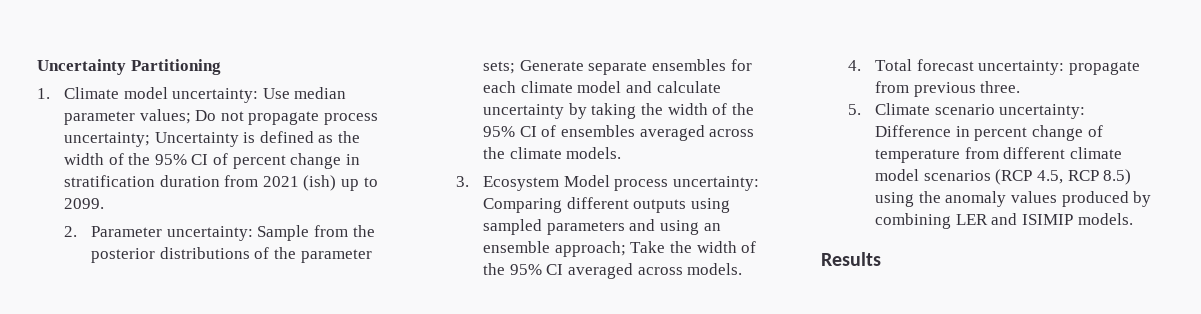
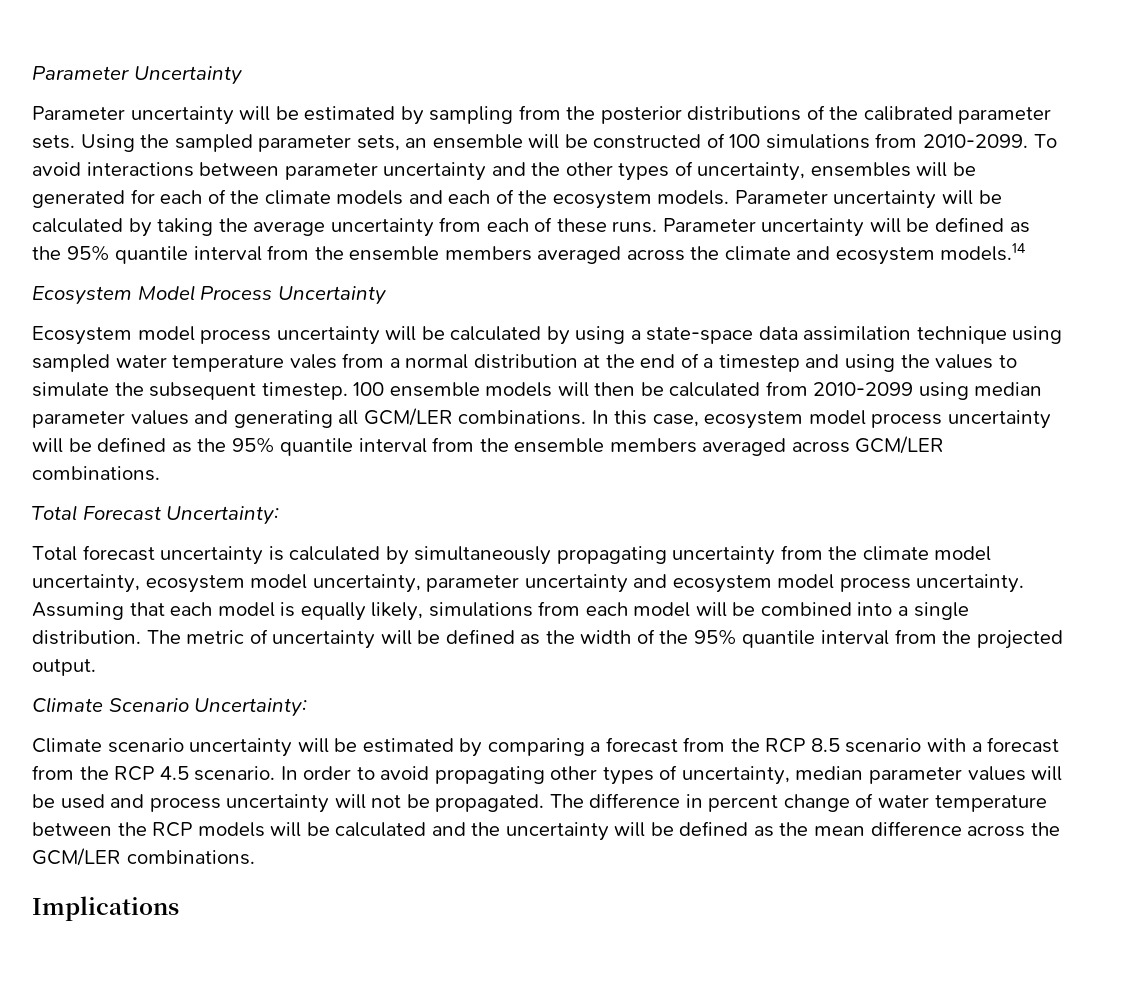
[37,59,221,75] [37,87,347,103] [64,109,379,125] [64,132,256,147] Uncertainty Partitioning // 1. Climate model uncertainty: Use median parameter values; Do not propagate process uncertainty; Uncertainty is -> [32,66,242,85] [32,105,1052,125] [32,133,1057,152] [32,161,976,181] [32,189,1002,209] [32,217,1030,237] [32,243,1027,265] [32,285,386,305] [32,326,1063,345] [32,353,1017,372] [32,381,1043,400] [32,408,1051,429] [32,436,945,456] [32,466,160,481] [32,505,280,525] [32,545,992,565] [32,574,1025,593] [32,601,969,621] [32,629,441,649] Parameter Uncertainty // Parameter uncertainty will be estimated by sampling from the posterior distributions of the calibrated parameter sets. Using the sampled parameter sets, an ensemble will be constructed of 100 simulations from 2010-2099. To avoid interactions between parameter uncertainty and the other types of uncertainty, ensembles will be generated for each of the climate models and each of the ecosystem models. Parameter uncertainty will be calculated by taking the average uncertainty from each of these runs. Parameter uncertainty will be defined as the 95% quantile interval from the ensemble members averaged across the climate and ecosystem models.14 // Ecosystem Model Process Uncertainty // Ecosystem model process uncertainty will be calculated by using a state-space data assimilation technique using sampled water temperature vales from a normal distribution at the end of a timestep and using the values to simulate the subsequent timestep. 100 ensemble models will then be calculated from 2010-2099 using median parameter values and generating all GCM/LER combinations. In this case, ecosystem model process uncertainty will be defined as the 95% quantile interval from the ensemble members averaged across GCM/LER combinations. // Total Forecast Uncertainty: // Total forecast uncertainty is calculated by simultaneously propagating uncertainty from the climate model uncertainty, ecosystem model uncertainty, parameter uncertainty and ecosystem model process uncertainty. Assuming that each model is equally likely, simulations from each model will be combined into a single distribution. The metric of uncertainty will be
[191,153,360,169] [64,175,378,191] [64,198,105,209] [64,225,375,241] [91,247,372,263] [483,59,752,75] [483,81,721,93] [483,103,754,119] [483,125,755,141] [483,147,622,159] [456,175,759,191] [483,197,730,213] [483,219,721,235] [483,241,757,257] [483,263,743,279] [848,59,1140,75] [875,81,1021,97] [848,103,1086,119] [875,125,1103,141] [875,147,1122,163] [875,169,1132,185] [875,191,1152,207] [875,213,1133,229] [821,252,881,266] CI of percent change in stratification duration from 2021 (ish) up to 2099. // 2. Parameter uncertainty: Sample from the posterior distributions of the parameter sets; Generate separate ensembles for each climate model and calculate uncertainty by taking the width of the 95% CI of ensembles averaged across the climate models. // 3. Ecosystem Model process uncertainty: Comparing different outputs using sampled parameters and using an ensemble approach; Take the width of the 95% CI averaged across models. // 4. Total forecast uncertainty: propagate from previous three. // 5. Climate scenario uncertainty: Difference in percent change of temperature from different climate model scenarios (RCP 4.5, RCP 8.5) using the anomaly values produced by combining LER and ISIMIP models. // Results -> [742,629,1063,649] [32,659,96,676] [32,697,308,717] [32,737,1060,757] [32,765,1063,785] [32,793,1047,813] [32,821,1060,841] [32,848,255,866] [32,896,179,921] quantile interval from the projected output. // Climate Scenario Uncertainty: // Climate scenario uncertainty will be estimated by comparing a forecast from the RCP 8.5 scenario with a forecast from the RCP 4.5 scenario. In order to avoid propagating other types of uncertainty, median parameter values will be used and process uncertainty will not be propagated. The difference in percent change of water temperature between the RCP models will be calculated and the uncertainty will be defined as the mean difference across the GCM/LER combinations. // Implications

